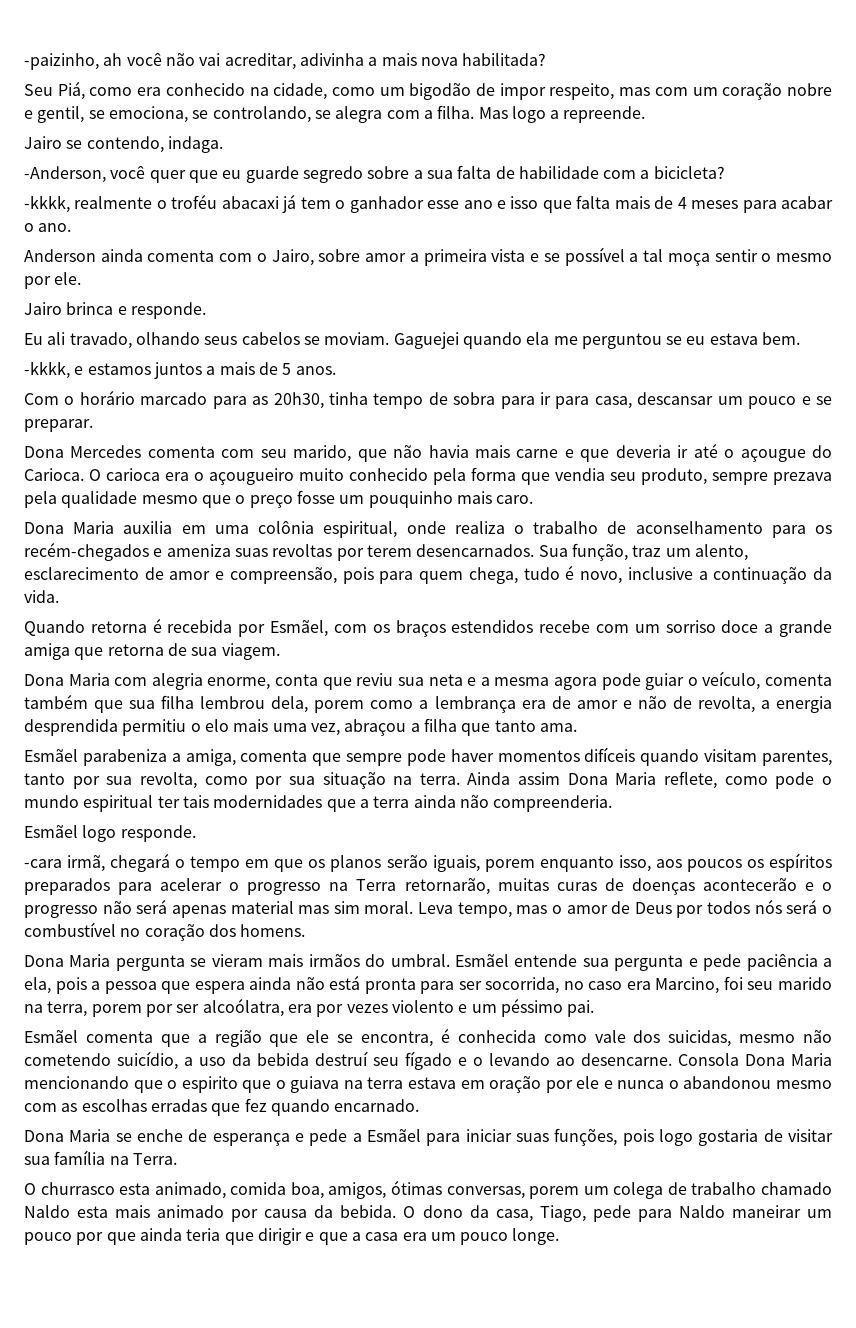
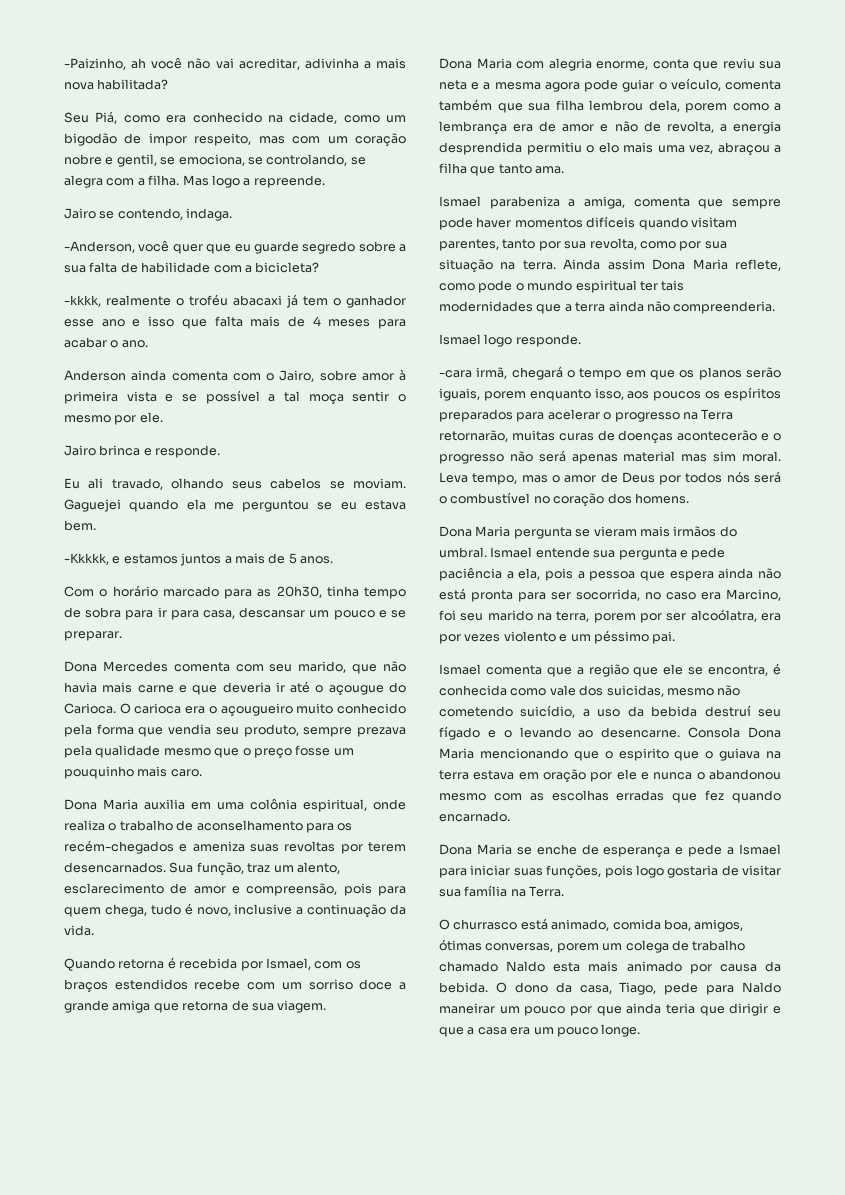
[24,53,99,70] -paizinho, -> [64,58,126,70] -Paizinho,
[409,253,419,262] a -> [399,369,406,381] à
[24,361,70,379] -kkkk, -> [64,553,109,565] -Kkkkk,
[270,620,329,637] Esmãel, -> [265,958,311,970] Ismael,
[24,749,78,762] Esmãel -> [439,196,481,207] Ismael
[24,825,78,838] Esmãel -> [439,334,481,345] Ismael
[454,954,509,967] Esmãel -> [490,547,533,558] Ismael
[24,1030,78,1043] Esmãel -> [439,664,481,675] Ismael
[366,1129,421,1142] Esmãel -> [739,844,781,855] Ismael
[119,1183,151,1195] esta -> [520,918,548,930] está

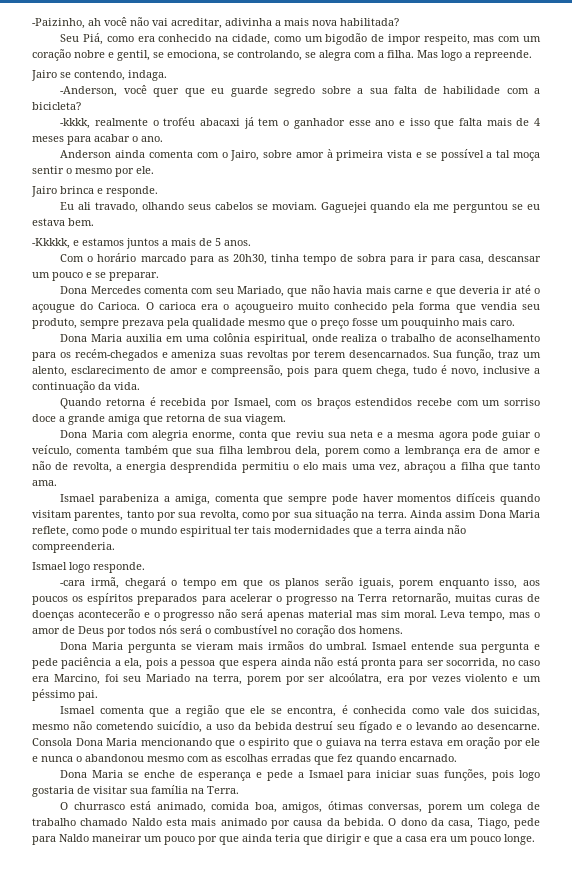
[298,661,347,673] marido, -> [237,286,285,297] Mariado,
[487,610,533,621] marido -> [146,674,191,682] Mariado

